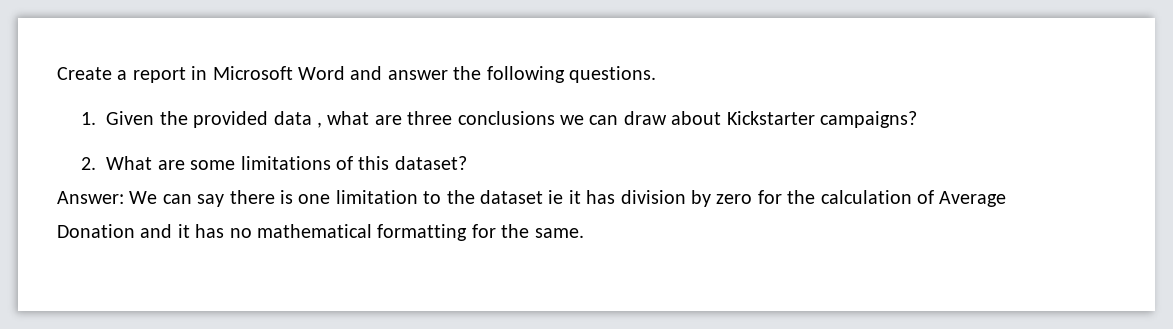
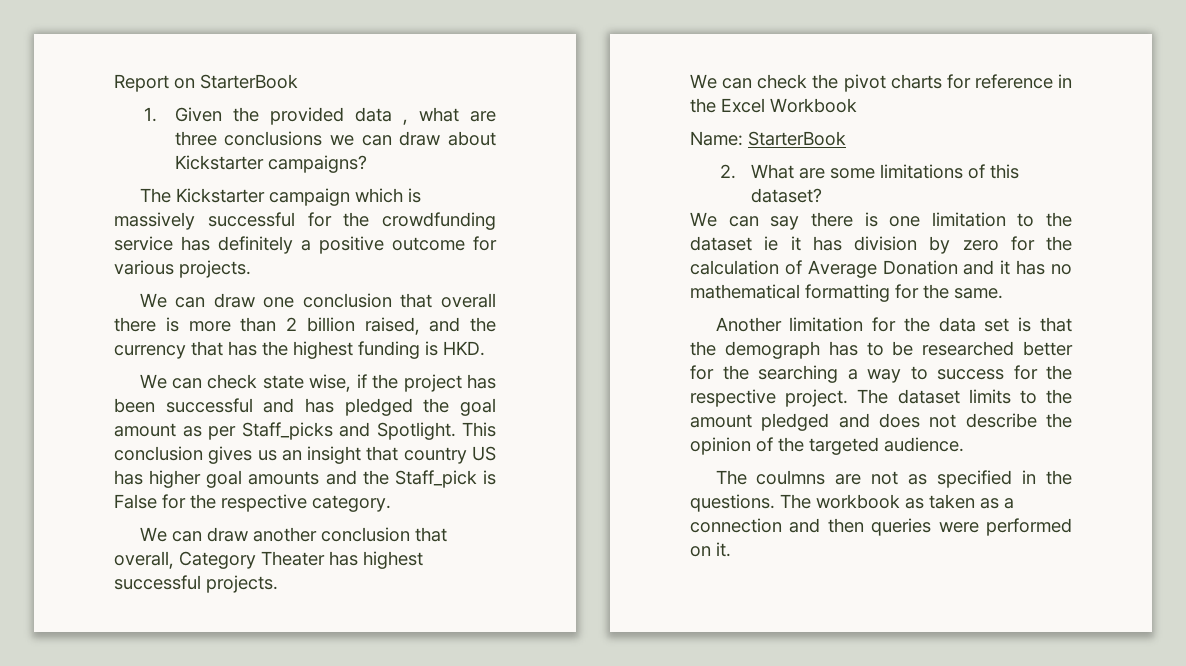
[57,66,656,83] Create a report in Microsoft Word and answer the following questions. -> [114,74,298,92] Report on StarterBook
(917, 119) none -> [139,188,421,206] [114,212,496,230] [114,236,497,254] [114,260,251,278] [139,293,496,308] [114,317,496,335] [114,341,485,359] [139,374,497,392] [114,398,496,416] [114,422,496,440] [114,446,496,464] [114,470,496,488] [114,494,391,512] [139,527,447,542] [114,551,423,569] [114,575,278,593] [690,74,1072,92] [690,98,857,113] [690,131,846,146] // The Kickstarter campaign which is massively successful for the crowdfunding service has definitely a positive outcome for various projects. // We can draw one conclusion that overall there is more than 2 billion raised, and the currency that has the highest funding is HKD. // We can check state wise, if the project has been successful and has pledged the goal amount as per Staff_picks and Spotlight. This conclusion gives us an insight that country US has higher goal amounts and the Staff_pick is False for the respective category. // We can draw another conclusion that overall, Category Theater has highest successful projects. // We can check the pivot charts for reference in the Excel Workbook // Name: StarterBook
[57,191,124,204] Answer: -> (822, 195) none
(584, 233) none -> [715,317,1072,332] [690,341,1073,359] [690,365,1072,383] [690,389,1072,407] [690,413,1072,431] [690,437,964,455] [715,470,1072,488] [690,494,1014,512] [690,518,1072,536] [690,542,731,557] // Another limitation for the data set is that the demograph has to be researched better for the searching a way to success for the respective project. The dataset limits to the amount pledged and does not describe the opinion of the targeted audience. // The coulmns are not as specified in the questions. The workbook as taken as a connection and then queries were performed on it.

